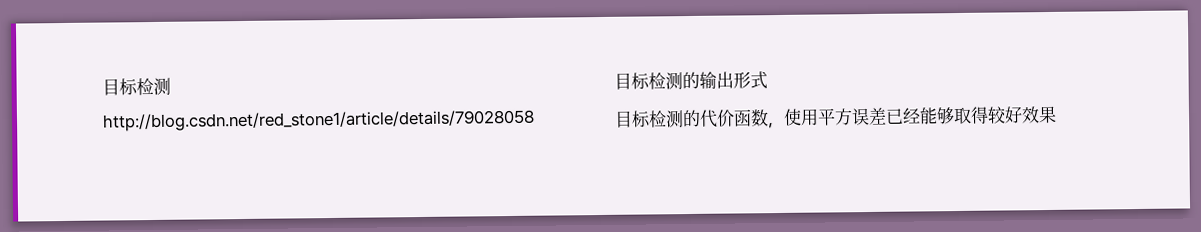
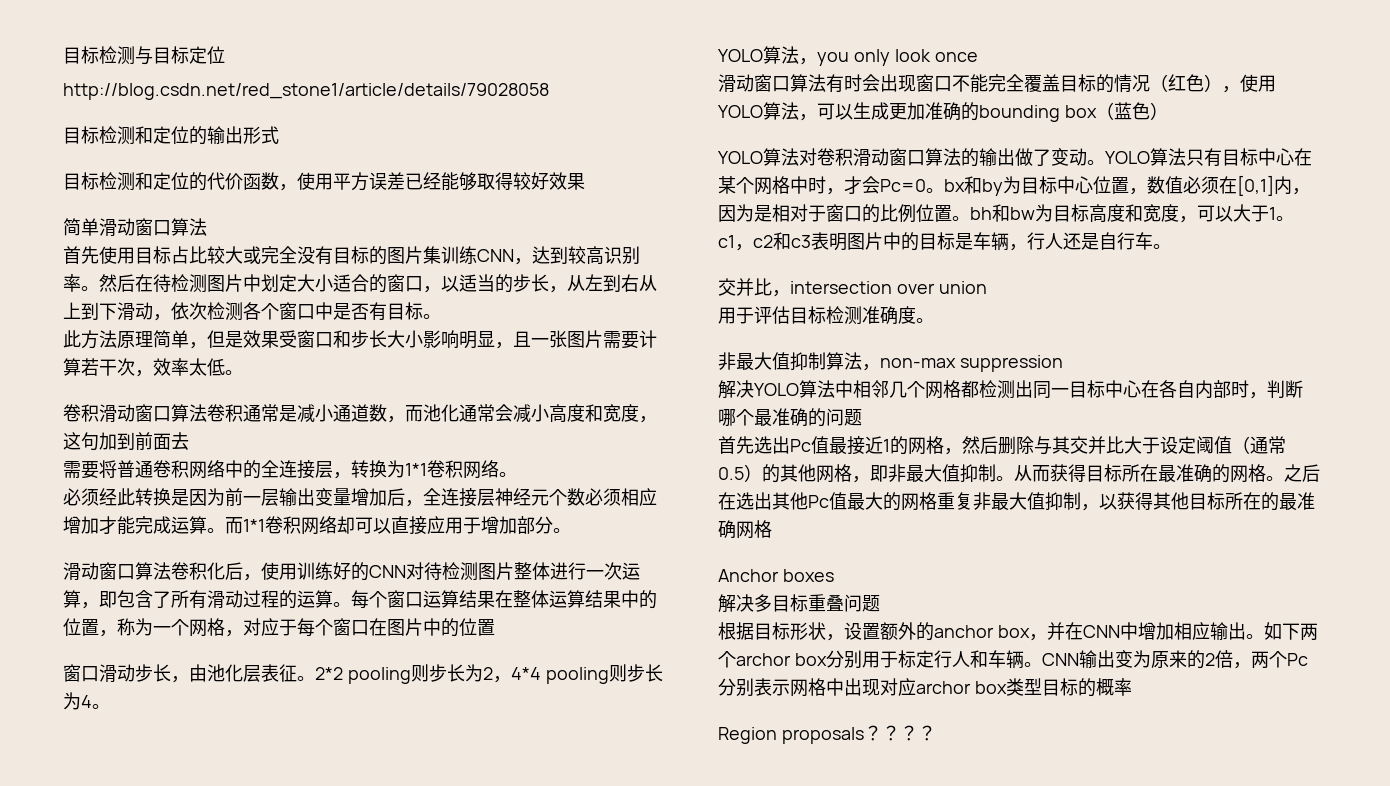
[102,77,171,96] 目标检测 -> [63,46,225,65] 目标检测与目标定位
(683, 81) none -> [135,126,189,144] 和定位
(684, 119) none -> [135,172,189,190] 和定位
(1057, 114) none -> [63,218,207,236] [63,246,640,265] [63,274,657,293] [63,302,441,321] [63,330,657,349] [63,358,243,377] [63,404,657,423] [63,432,189,451] [63,460,517,479] [63,488,657,507] [63,516,571,535] [63,562,640,581] [63,590,657,609] [63,618,495,637] [63,664,663,684] [63,692,110,710] [718,46,978,66] [718,74,1276,93] [718,102,1168,122] [718,148,1312,167] [718,175,1310,196] [718,204,1294,223] [718,232,1171,251] [718,278,987,297] [718,306,934,325] [718,352,1063,372] [718,380,1303,399] [718,408,862,427] [718,436,1286,455] [718,464,1320,483] [718,492,1315,511] [718,520,772,539] [718,569,834,582] [718,594,880,613] [718,622,1318,641] [718,650,1308,669] [718,678,1132,697] [718,725,936,744] // 简单滑动窗口算法 // 首先使用目标占比较大或完全没有目标的图片集训练CNN，达到较高识别率。然后在待检测图片中划定大小适合的窗口，以适当的步长，从左到右从上到下滑动，依次检测各个窗口中是否有目标。 // 此方法原理简单，但是效果受窗口和步长大小影响明显，且一张图片需要计算若干次，效率太低。 // 卷积滑动窗口算法卷积通常是减小通道数，而池化通常会减小高度和宽度，这句加到前面去 // 需要将普通卷积网络中的全连接层，转换为1*1卷积网络。 // 必须经此转换是因为前一层输出变量增加后，全连接层神经元个数必须相应增加才能完成运算。而1*1卷积网络却可以直接应用于增加部分。 // 滑动窗口算法卷积化后，使用训练好的CNN对待检测图片整体进行一次运算，即包含了所有滑动过程的运算。每个窗口运算结果在整体运算结果中的位置，称为一个网格，对应于每个窗口在图片中的位置 // 窗口滑动步长，由池化层表征。2*2 pooling则步长为2，4*4 pooling则步长为4。 // YOLO算法，you only look once // 滑动窗口算法有时会出现窗口不能完全覆盖目标的情况（红色），使用YOLO算法，可以生成更加准确的bounding box（蓝色） // YOLO算法对卷积滑动窗口算法的输出做了变动。YOLO算法只有目标中心在某个网格中时，才会Pc=0。bx和by为目标中心位置，数值必须在[0,1]内，因为是相对于窗口的比例位置。bh和bw为目标高度和宽度，可以大于1。c1，c2和c3表明图片中的目标是车辆，行人还是自行车。 // 交并比，intersection over union // 用于评估目标检测准确度。 // 非最大值抑制算法，non-max suppression // 解决YOLO算法中相邻几个网格都检测出同一目标中心在各自内部时，判断哪个最准确的问题 // 首先选出Pc值最接近1的网格，然后删除与其交并比大于设定阈值（通常0.5）的其他网格，即非最大值抑制。从而获得目标所在最准确的网格。之后在选出其他Pc值最大的网格重复非最大值抑制，以获得其他目标所在的最准确网格 // Anchor boxes // 解决多目标重叠问题 // 根据目标形状，设置额外的anchor box，并在CNN中增加相应输出。如下两个archor box分别用于标定行人和车辆。CNN输出变为原来的2倍，两个Pc分别表示网格中出现对应archor box类型目标的概率 // Region proposals？？？？

